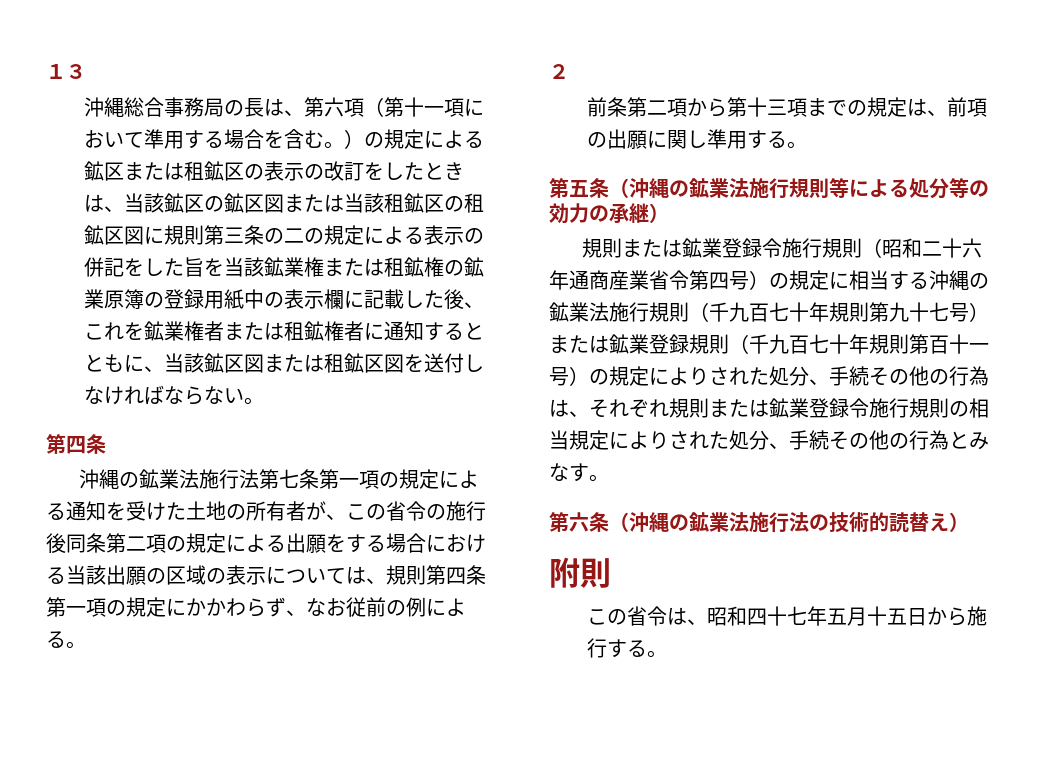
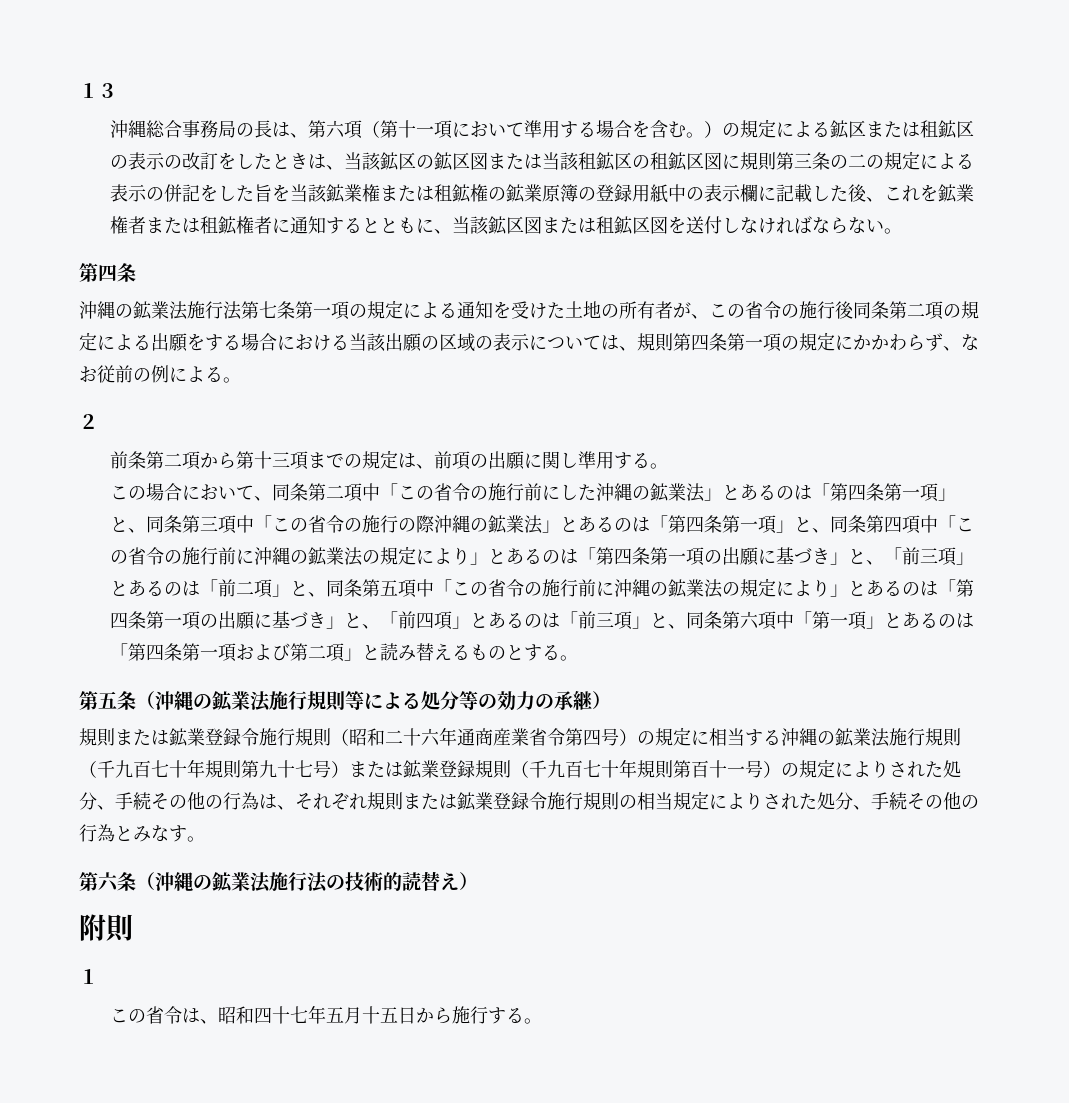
(807, 145) none -> [109,483,956,502] [109,515,974,534] [109,546,974,566] [109,578,974,598] [109,611,974,630] [109,643,578,662] // この場合において、同条第二項中「この省令の施行前にした沖縄の鉱業法」とあるのは「第四条第一項」と、同条第三項中「この省令の施行の際沖縄の鉱業法」とあるのは「第四条第一項」と、同条第四項中「この省令の施行前に沖縄の鉱業法の規定により」とあるのは「第四条第一項の出願に基づき」と、「前三項」とあるのは「前二項」と、同条第五項中「この省令の施行前に沖縄の鉱業法の規定により」とあるのは「第四条第一項の出願に基づき」と、「前四項」とあるのは「前三項」と、同条第六項中「第一項」とあるのは「第四条第一項および第二項」と読み替えるものとする。
(611, 573) none -> [79,969,98,984] // １

